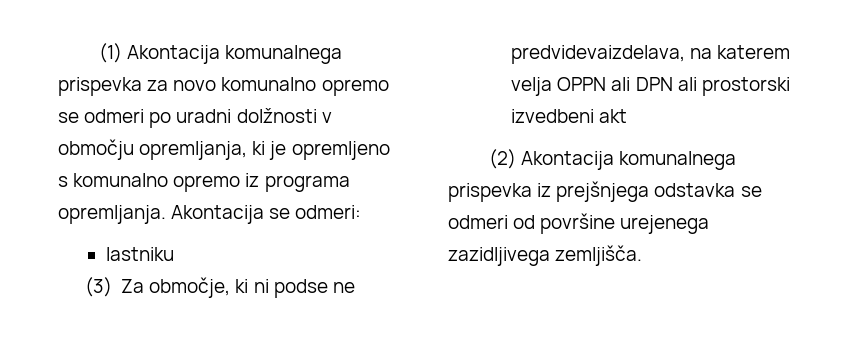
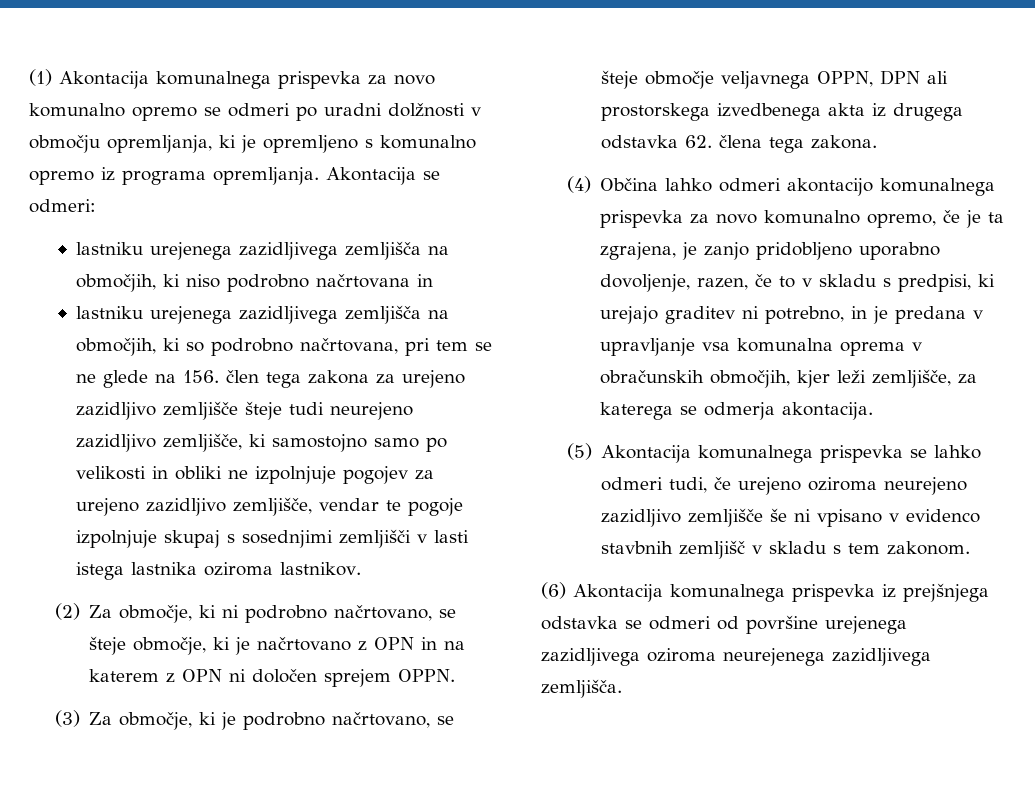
[84,277,355,298] [511,45,791,64] [511,77,790,96] [511,109,628,123] [488,149,516,169] // (3) Za območje, ki ni podse ne predvidevaizdelava, na katerem velja OPPN ali DPN ali prostorski izvedbeni akt // (2) -> [149,241,449,260] [75,274,433,292] [75,305,449,324] [75,338,492,356] [75,370,465,388] [75,401,413,420] [75,433,447,452] [75,466,434,484] [75,497,463,516] [75,529,469,548] [75,562,361,580] [54,603,457,623] [89,636,466,655] [89,669,456,687] [54,710,455,730] [601,70,949,89] [601,103,964,121] [601,135,878,153] [566,176,996,196] [600,210,1005,228] [600,242,941,260] [600,274,996,292] [600,306,984,324] [600,338,923,356] [600,369,978,388] [600,402,874,420] [566,443,982,463] [601,477,968,495] [601,508,981,527] [601,540,971,559] [541,582,566,599] urejenega zazidljivega zemljišča na območjih, ki niso podrobno načrtovana in // lastniku urejenega zazidljivega zemljišča na območjih, ki so podrobno načrtovana, pri tem se ne glede na 156. člen tega zakona za urejeno zazidljivo zemljišče šteje tudi neurejeno zazidljivo zemljišče, ki samostojno samo po velikosti in obliki ne izpolnjuje pogojev za urejeno zazidljivo zemljišče, vendar te pogoje izpolnjuje skupaj s sosednjimi zemljišči v lasti istega lastnika oziroma lastnikov. // (2) Za območje, ki ni podrobno načrtovano, se šteje območje, ki je načrtovano z OPN in na katerem z OPN ni določen sprejem OPPN. // (3) Za območje, ki je podrobno načrtovano, se šteje območje veljavnega OPPN, DPN ali prostorskega izvedbenega akta iz drugega odstavka 62. člena tega zakona. // (4) Občina lahko odmeri akontacijo komunalnega prispevka za novo komunalno opremo, če je ta zgrajena, je zanjo pridobljeno uporabno dovoljenje, razen, če to v skladu s predpisi, ki urejajo graditev ni potrebno, in je predana v upravljanje vsa komunalna oprema v obračunskih območjih, kjer leži zemljišče, za katerega se odmerja akontacija. // (5) Akontacija komunalnega prispevka se lahko odmeri tudi, če urejeno oziroma neurejeno zazidljivo zemljišče še ni vpisano v evidenco stavbnih zemljišč v skladu s tem zakonom. // (6)
(550, 256) none -> [647,648,931,666] oziroma neurejenega zazidljivega

